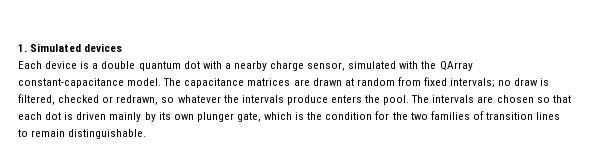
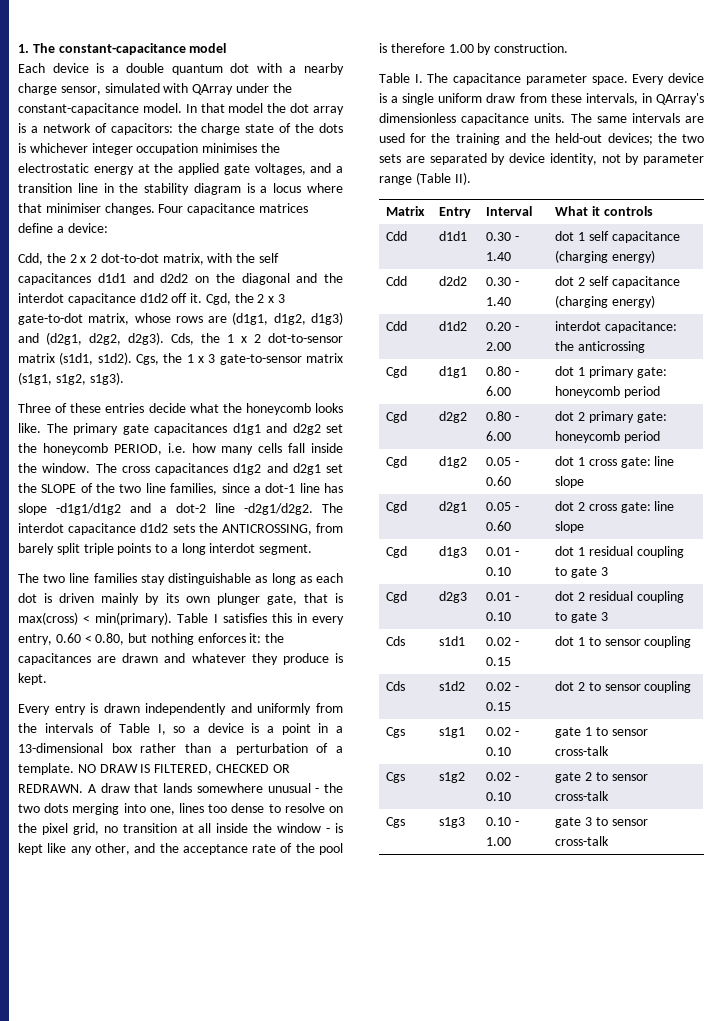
[18,43,123,52] 1. Simulated devices -> [18,43,227,55] 1. The constant-capacitance model
[421,61,473,71] [18,77,550,88] [18,94,571,105] the QArray constant-capacitance model. The capacitance matrices are drawn at random from fixed intervals; no draw is filtered, checked or redrawn, so whatever the intervals produce enters the pool. The intervals are chosen so that -> [192,83,292,95] [18,103,344,115] [18,123,343,135] [18,143,280,155] [18,163,343,175] [18,183,343,195] [18,203,308,215] [18,223,108,233] [18,253,280,265] [18,273,343,285] [18,293,286,305] [18,312,343,325] [18,332,343,345] [18,352,344,365] [18,372,124,385] [18,403,343,415] [18,423,343,435] [18,443,343,455] [18,463,343,475] [18,483,344,495] [18,503,343,515] [18,523,343,535] [18,543,313,555] [18,573,312,585] QArray under the constant-capacitance model. In that model the dot array is a network of capacitors: the charge state of the dots is whichever integer occupation minimises the electrostatic energy at the applied gate voltages, and a transition line in the stability diagram is a locus where that minimiser changes. Four capacitance matrices define a device: // Cdd, the 2 x 2 dot-to-dot matrix, with the self capacitances d1d1 and d2d2 on the diagonal and the interdot capacitance d1d2 off it. Cgd, the 2 x 3 gate-to-dot matrix, whose rows are (d1g1, d1g2, d1g3) and (d2g1, d2g2, d2g3). Cds, the 1 x 2 dot-to-sensor matrix (s1d1, s1d2). Cgs, the 1 x 3 gate-to-sensor matrix (s1g1, s1g2, s1g3). // Three of these entries decide what the honeycomb looks like. The primary gate capacitances d1g1 and d2g2 set the honeycomb PERIOD, i.e. how many cells fall inside the window. The cross capacitances d1g2 and d2g1 set the SLOPE of the two line families, since a dot-1 line has slope -d1g1/d1g2 and a dot-2 line -d2g1/d2g2. The interdot capacitance d1d2 sets the ANTICROSSING, from barely split triple points to a long interdot segment. // The two line families stay distinguishable as long as
[264,111,561,120] [18,129,147,139] which is the condition for the two families of transition lines to remain distinguishable. -> [303,593,343,603] [18,612,344,625] [18,633,285,645] [18,653,343,665] [18,673,47,685] [18,703,343,715] [18,723,343,735] [18,743,343,755] [18,763,290,775] [18,783,343,793] [18,803,343,815] [18,823,344,835] [18,843,344,855] [379,43,569,55] [379,73,704,85] [379,93,704,105] [379,113,704,125] [379,133,704,145] [379,153,704,165] [379,172,471,185] [386,206,426,216] [439,207,472,218] [486,206,533,216] [555,206,653,216] [386,231,408,241] [439,231,468,241] [486,232,519,241] [486,252,512,261] [555,231,680,243] [555,250,655,263] [386,276,408,286] [439,276,468,286] [486,277,519,286] [486,297,512,306] [555,276,680,288] [555,295,655,308] [386,321,408,331] [439,321,468,331] [486,322,519,331] [486,342,512,351] [555,321,677,333] [555,341,645,353] [386,366,408,378] [439,366,468,378] [486,366,519,376] [486,386,512,396] [555,366,667,378] [555,386,660,398] [386,411,408,423] [439,411,468,423] [486,411,519,421] [486,431,512,441] [555,411,667,423] [555,431,660,443] [386,456,408,468] [439,456,468,468] [486,457,519,466] [486,476,512,486] [555,456,675,468] [555,476,585,488] [386,501,408,513] [439,501,468,513] [486,502,519,511] [486,521,512,531] [555,501,675,513] [555,521,585,533] [386,546,408,558] [439,546,468,558] [486,547,519,556] [486,567,512,576] [555,546,684,558] [555,567,608,578] [386,591,408,603] [439,591,468,603] [486,592,519,601] [486,612,512,621] [555,591,684,603] [555,612,608,623] [386,636,406,646] [439,636,466,646] [486,637,519,646] [486,657,512,666] [555,636,692,648] [386,681,406,691] [439,681,466,691] [486,682,519,691] [486,702,512,711] [555,681,692,693] [386,727,406,738] [439,727,466,738] [486,727,519,736] [486,747,512,756] [555,727,648,738] [555,746,610,756] [386,772,406,783] [439,772,466,783] [486,772,519,781] [486,792,512,801] [555,772,648,783] [555,791,610,801] [386,817,406,828] [439,817,466,828] [486,817,519,826] [486,837,512,846] [555,817,648,828] [555,836,610,846] that is max(cross) < min(primary). Table I satisfies this in every entry, 0.60 < 0.80, but nothing enforces it: the capacitances are drawn and whatever they produce is kept. // Every entry is drawn independently and uniformly from the intervals of Table I, so a device is a point in a 13-dimensional box rather than a perturbation of a template. NO DRAW IS FILTERED, CHECKED OR REDRAWN. A draw that lands somewhere unusual - the two dots merging into one, lines too dense to resolve on the pixel grid, no transition at all inside the window - is kept like any other, and the acceptance rate of the pool is therefore 1.00 by construction. // Table I. The capacitance parameter space. Every device is a single uniform draw from these intervals, in QArray's dimensionless capacitance units. The same intervals are used for the training and the held-out devices; the two sets are separated by device identity, not by parameter range (Table II). // Matrix | Entry | Interval | What it controls // Cdd | d1d1 | 0.30 - 1.40 | dot 1 self capacitance (charging energy) // Cdd | d2d2 | 0.30 - 1.40 | dot 2 self capacitance (charging energy) // Cdd | d1d2 | 0.20 - 2.00 | interdot capacitance: the anticrossing // Cgd | d1g1 | 0.80 - 6.00 | dot 1 primary gate: honeycomb period // Cgd | d2g2 | 0.80 - 6.00 | dot 2 primary gate: honeycomb period // Cgd | d1g2 | 0.05 - 0.60 | dot 1 cross gate: line slope // Cgd | d2g1 | 0.05 - 0.60 | dot 2 cross gate: line slope // Cgd | d1g3 | 0.01 - 0.10 | dot 1 residual coupling to gate 3 // Cgd | d2g3 | 0.01 - 0.10 | dot 2 residual coupling to gate 3 // Cds | s1d1 | 0.02 - 0.15 | dot 1 to sensor coupling // Cds | s1d2 | 0.02 - 0.15 | dot 2 to sensor coupling // Cgs | s1g1 | 0.02 - 0.10 | gate 1 to sensor cross-talk // Cgs | s1g2 | 0.02 - 0.10 | gate 2 to sensor cross-talk // Cgs | s1g3 | 0.10 - 1.00 | gate 3 to sensor cross-talk

